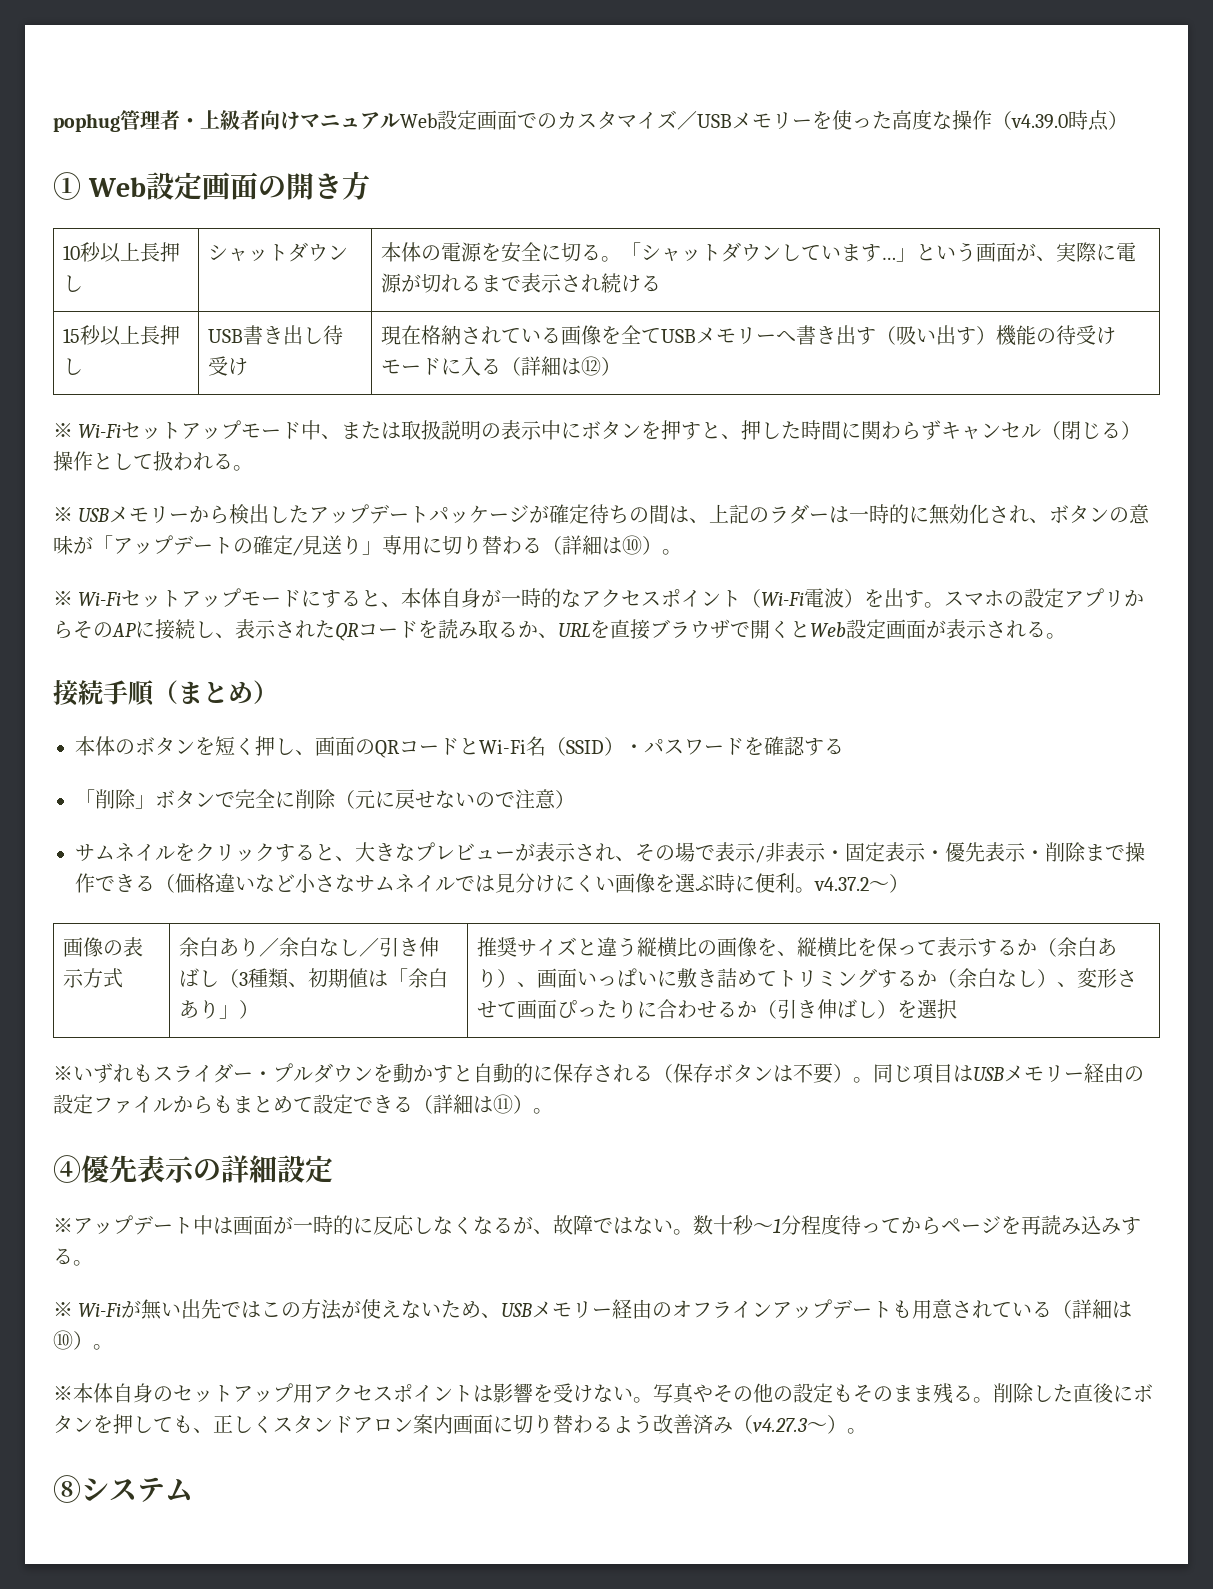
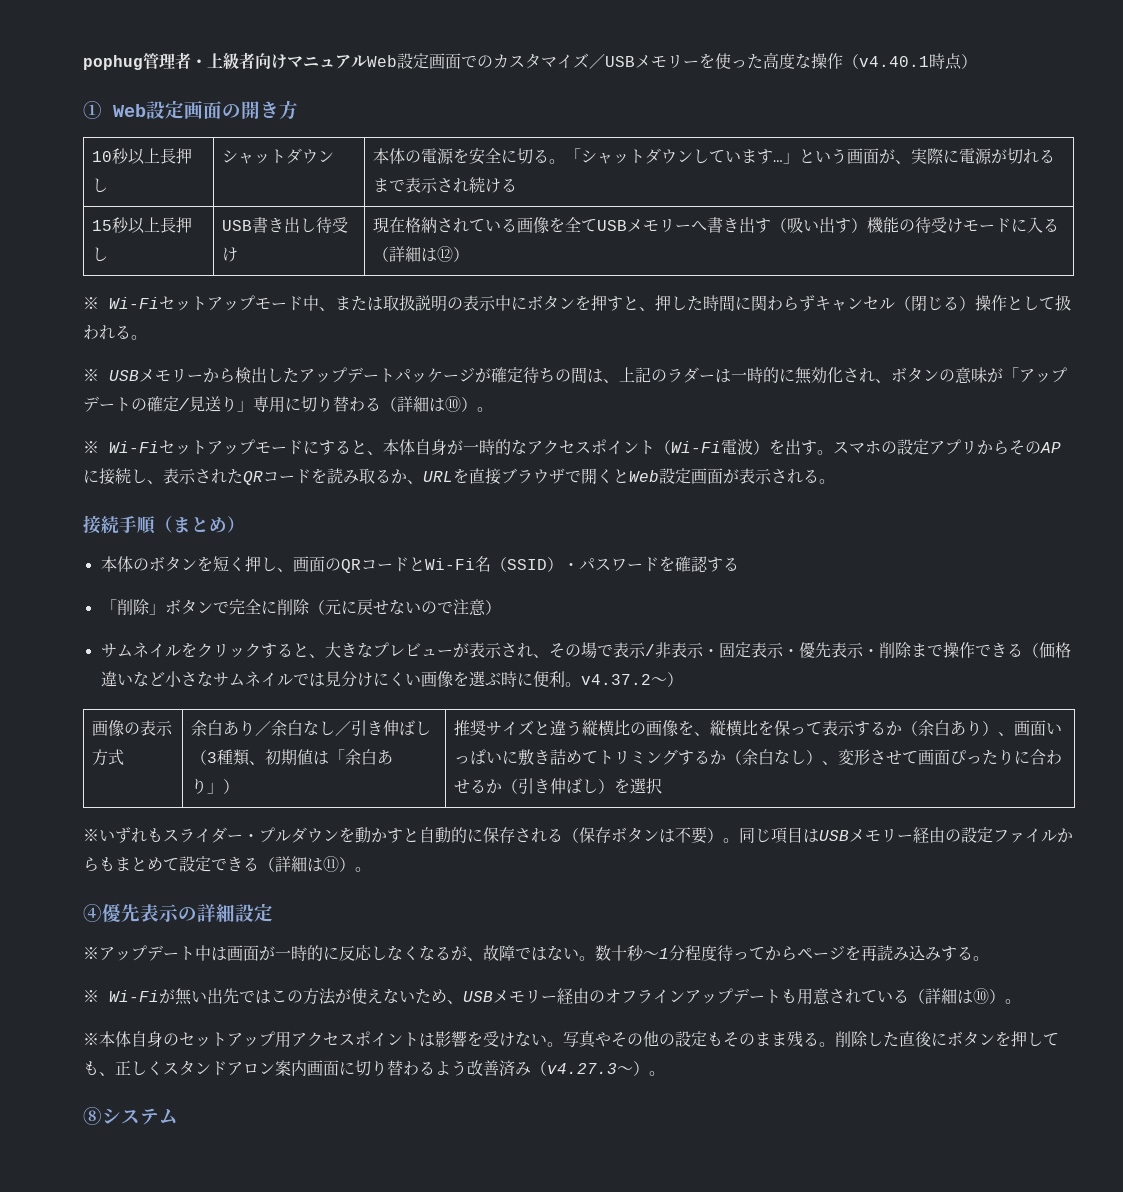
[1011,114,1068,129] v4.39.0 -> [859,56,929,67] v4.40.1

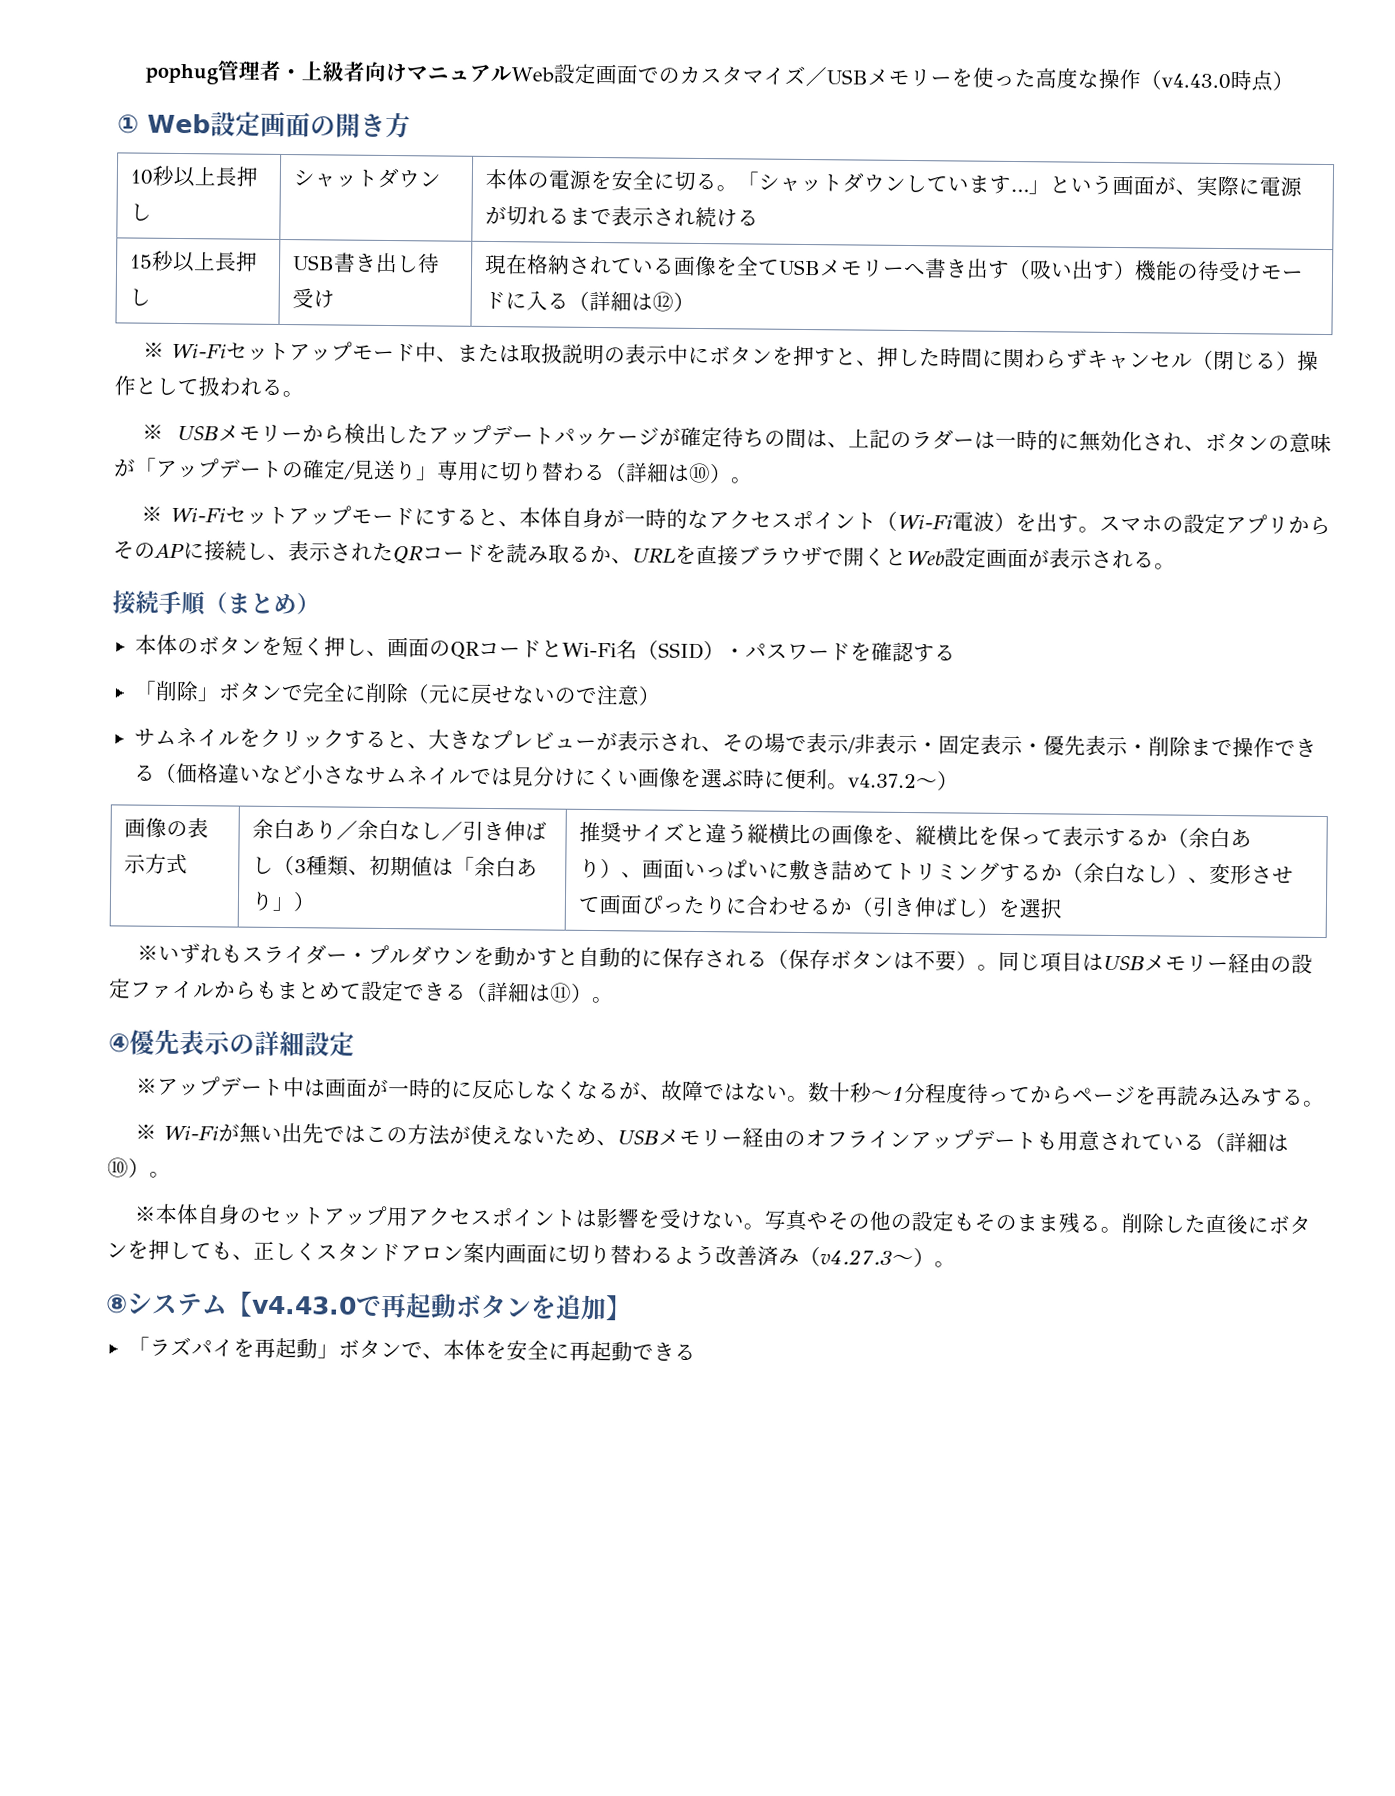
[859,56,929,67] v4.40.1 -> [1160,73,1231,90] v4.43.0
(178, 1116) none -> [226,1291,632,1321] [127,1336,696,1362] 【v4.43.0で再起動ボタンを追加】 // 「ラズパイを再起動」ボタンで、本体を安全に再起動できる

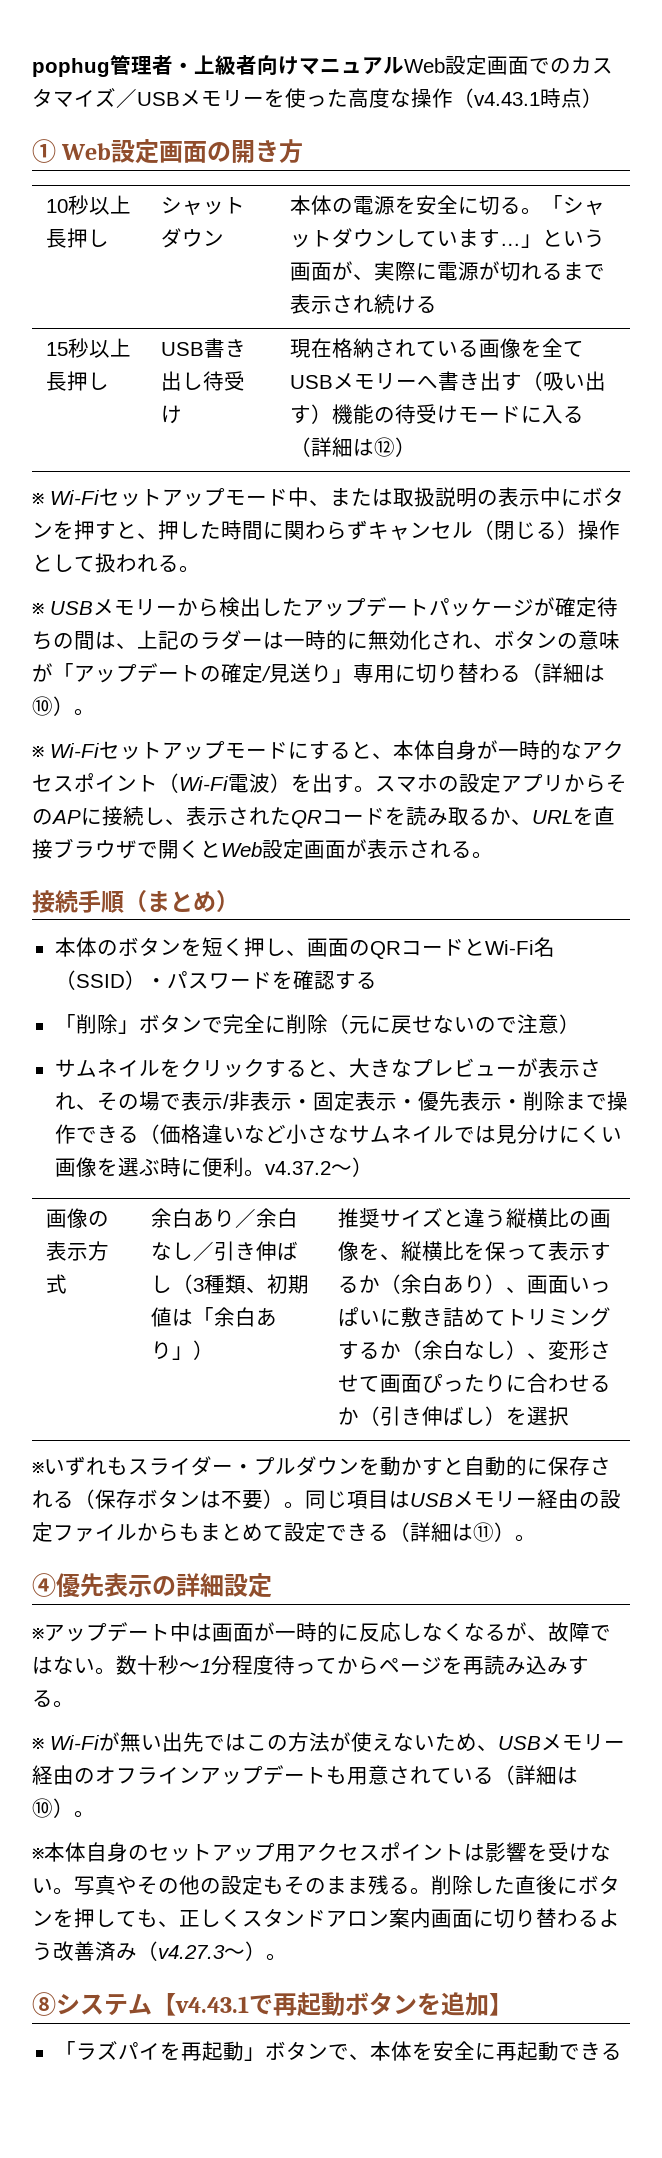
[1160,73,1231,90] v4.43.0 -> [474,92,540,106] v4.43.1
[251,1295,357,1315] v4.43.0 -> [175,1996,249,2013] v4.43.1

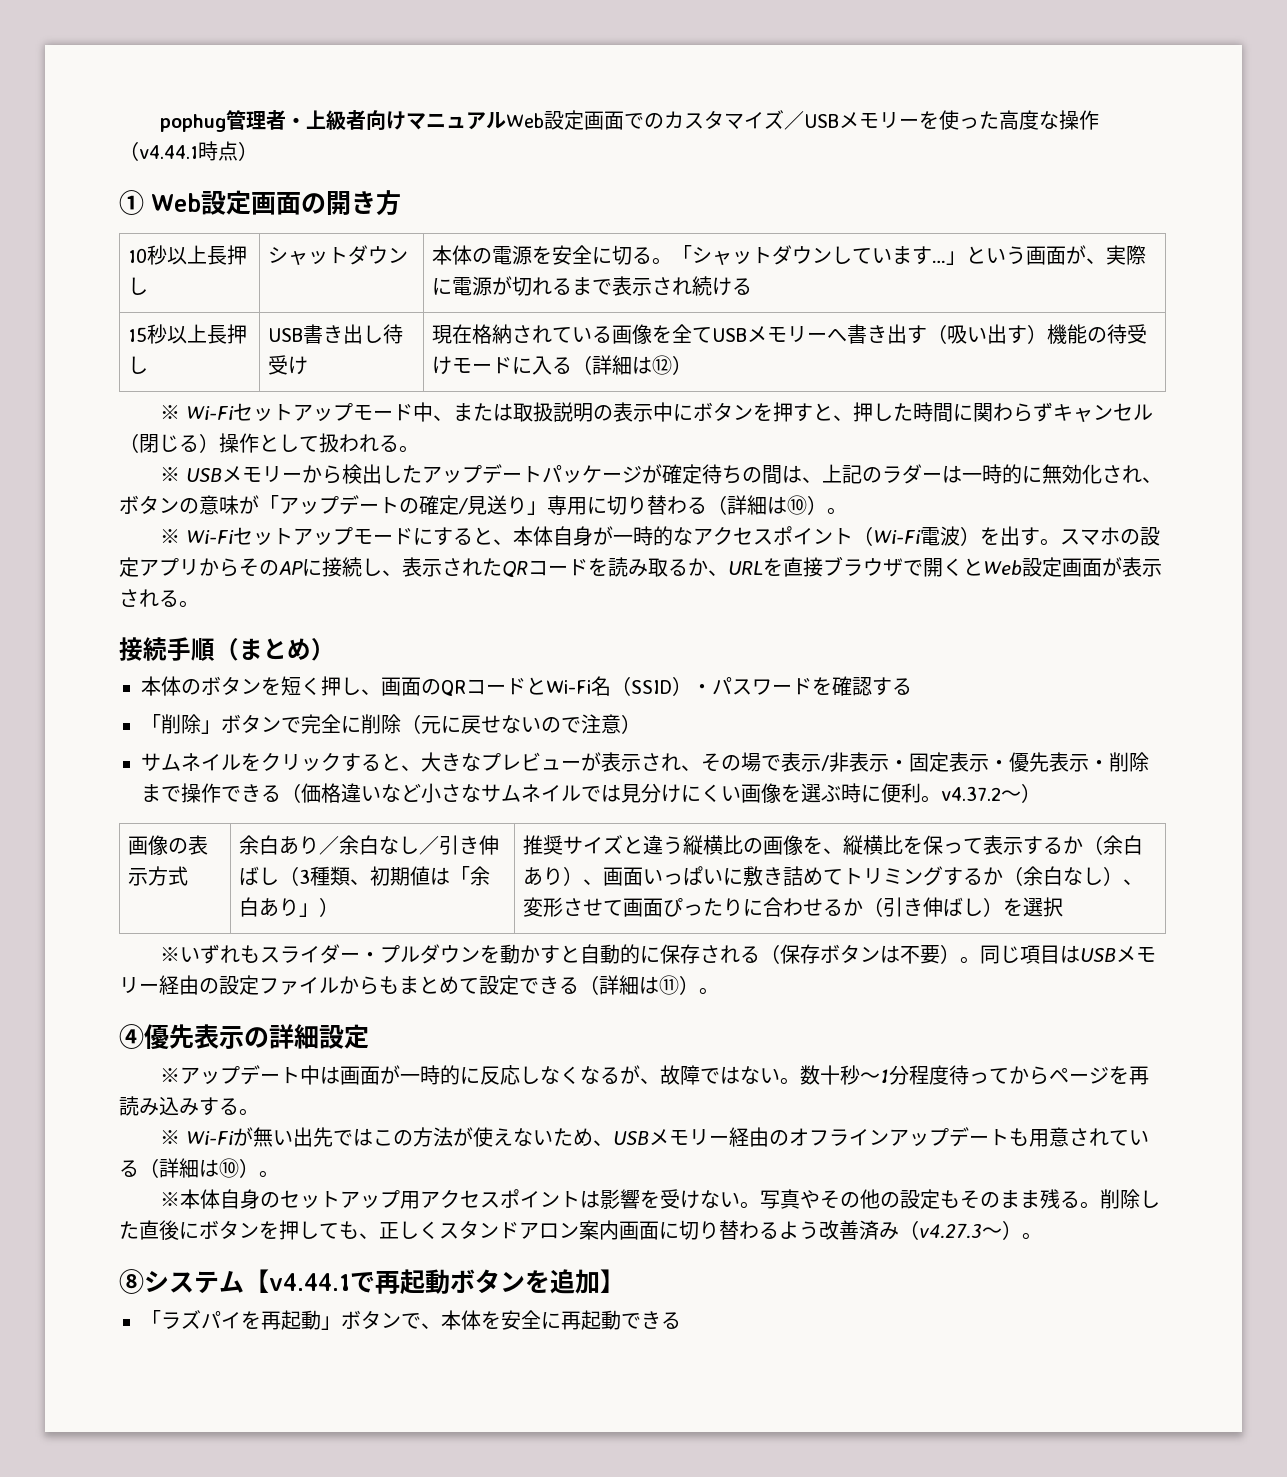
[474,92,540,106] v4.43.1 -> [139,145,198,159] v4.44.1
[175,1996,249,2013] v4.43.1 -> [269,1273,350,1291] v4.44.1

